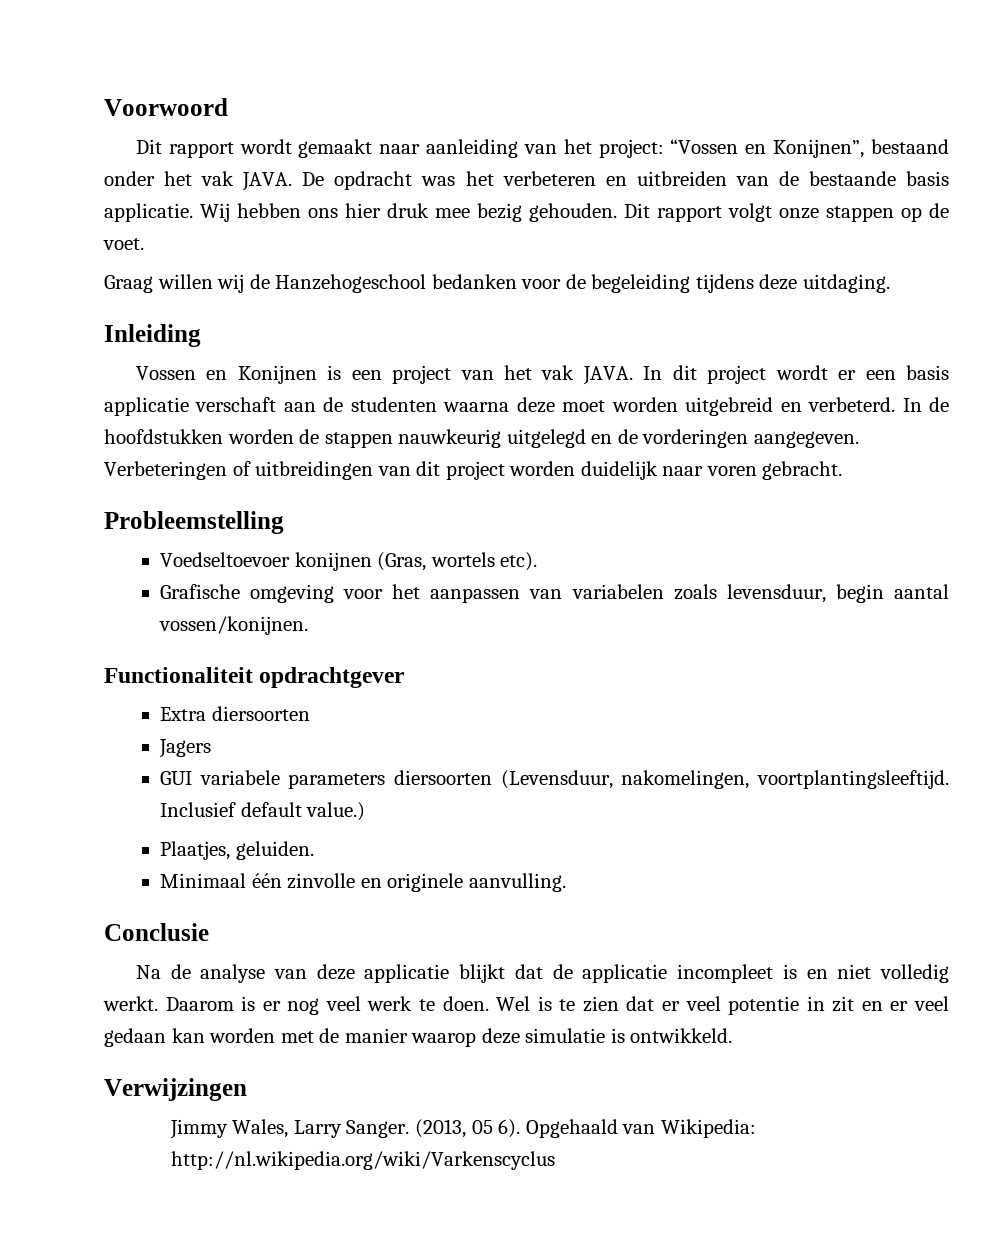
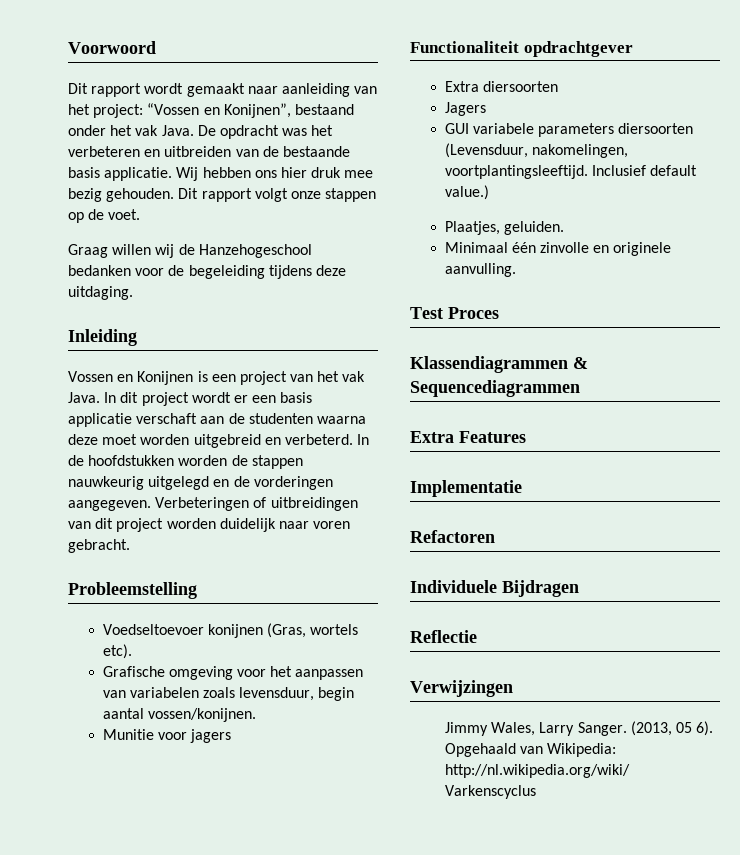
[242,172,293,191] JAVA. -> [161,125,194,136] Java.
[582,366,633,385] JAVA. -> [68,392,100,403] Java.
(308, 625) none -> [102,729,231,743] // Munitie voor jagers
[104,923,209,941] [135,964,950,983] [103,996,949,1015] [104,1028,733,1047] Conclusie // Na de analyse van deze applicatie blijkt dat de applicatie incompleet is en niet volledig werkt. Daarom is er nog veel werk te doen. Wel is te zien dat er veel potentie in zit en er veel gedaan kan worden met de manier waarop deze simulatie is ontwikkeld. -> [410,307,499,319] [410,356,588,373] [410,380,580,397] [410,431,526,443] [410,480,522,497] [410,530,495,543] [410,580,579,597] [410,630,477,643] Test Proces // Klassendiagrammen & Sequencediagrammen // Extra Features // Implementatie // Refactoren // Individuele Bijdragen // Reflectie

